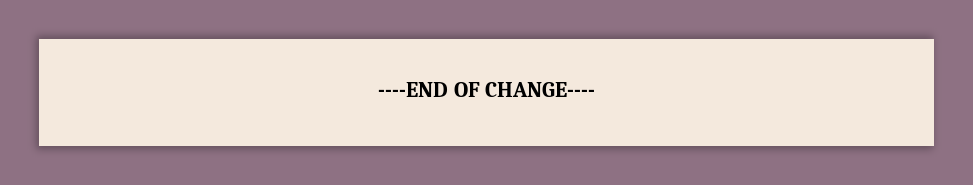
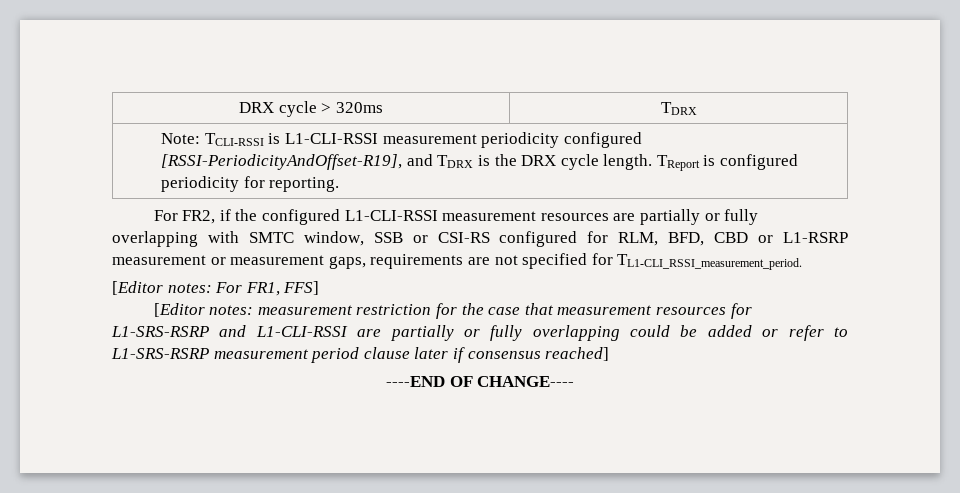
(377, 89) none -> [239,101,383,117] [660,102,697,115] [161,132,642,148] [161,154,799,171] [161,176,340,192] [153,209,759,225] [112,231,848,247] [112,253,803,270] [112,281,320,296] [153,303,752,319] [111,325,848,341] [111,347,610,363] DRX cycle > 320ms | TDRX // Note: TCLI-RSSI is L1-CLI-RSSI measurement periodicity configured [RSSI-PeriodicityAndOffset-R19], and TDRX is the DRX cycle length. TReport is configured periodicity for reporting. // For FR2, if the configured L1-CLI-RSSI measurement resources are partially or fully overlapping with SMTC window, SSB or CSI-RS configured for RLM, BFD, CBD or L1-RSRP measurement or measurement gaps, requirements are not specified for TL1-CLI_RSSI_measurement_period. // [Editor notes: For FR1, FFS] // [Editor notes: measurement restriction for the case that measurement resources for L1-SRS-RSRP and L1-CLI-RSSI are partially or fully overlapping could be added or refer to L1-SRS-RSRP measurement period clause later if consensus reached] //

